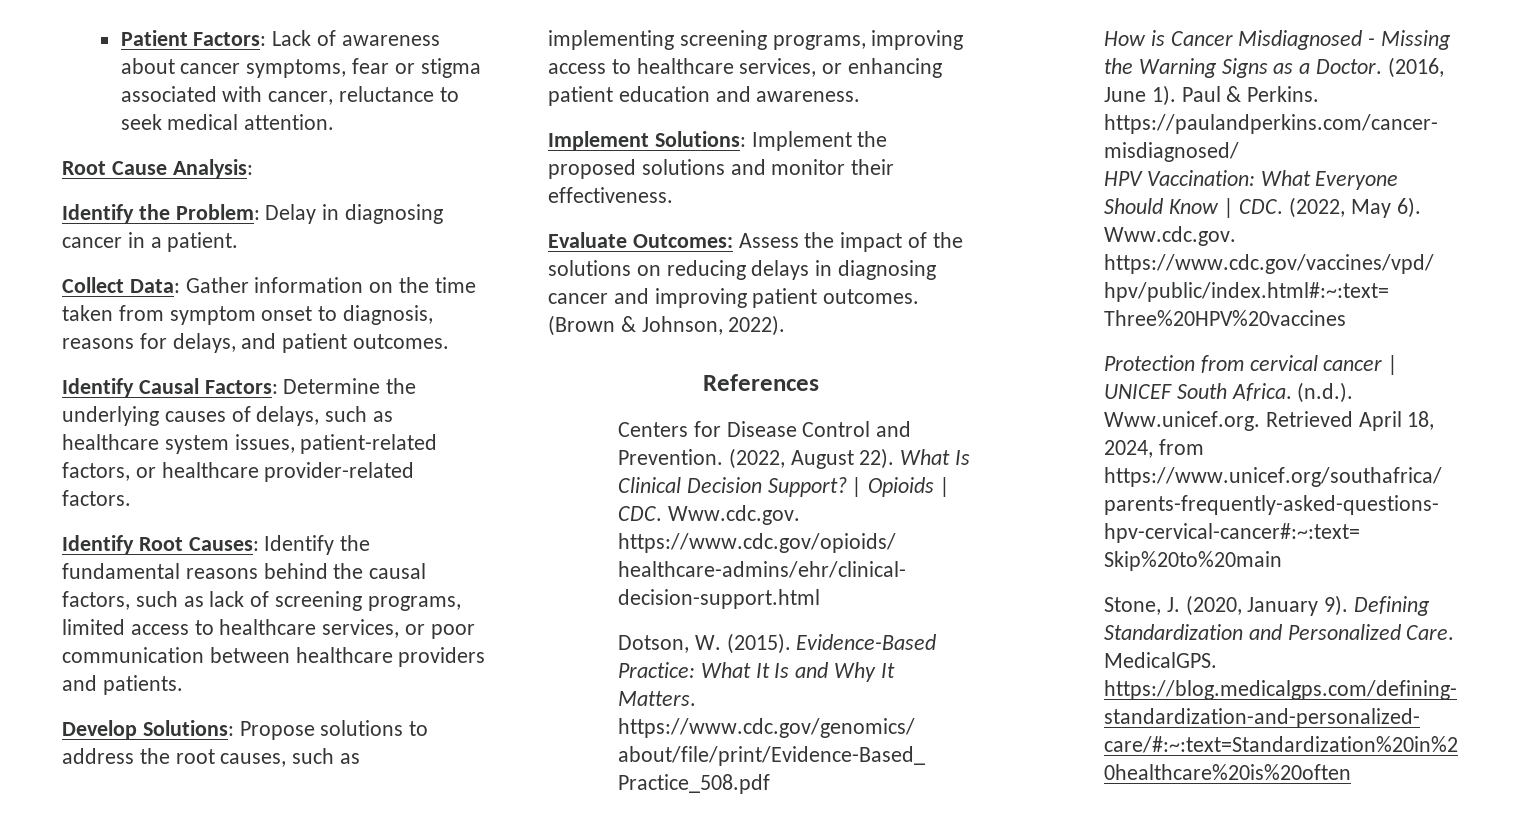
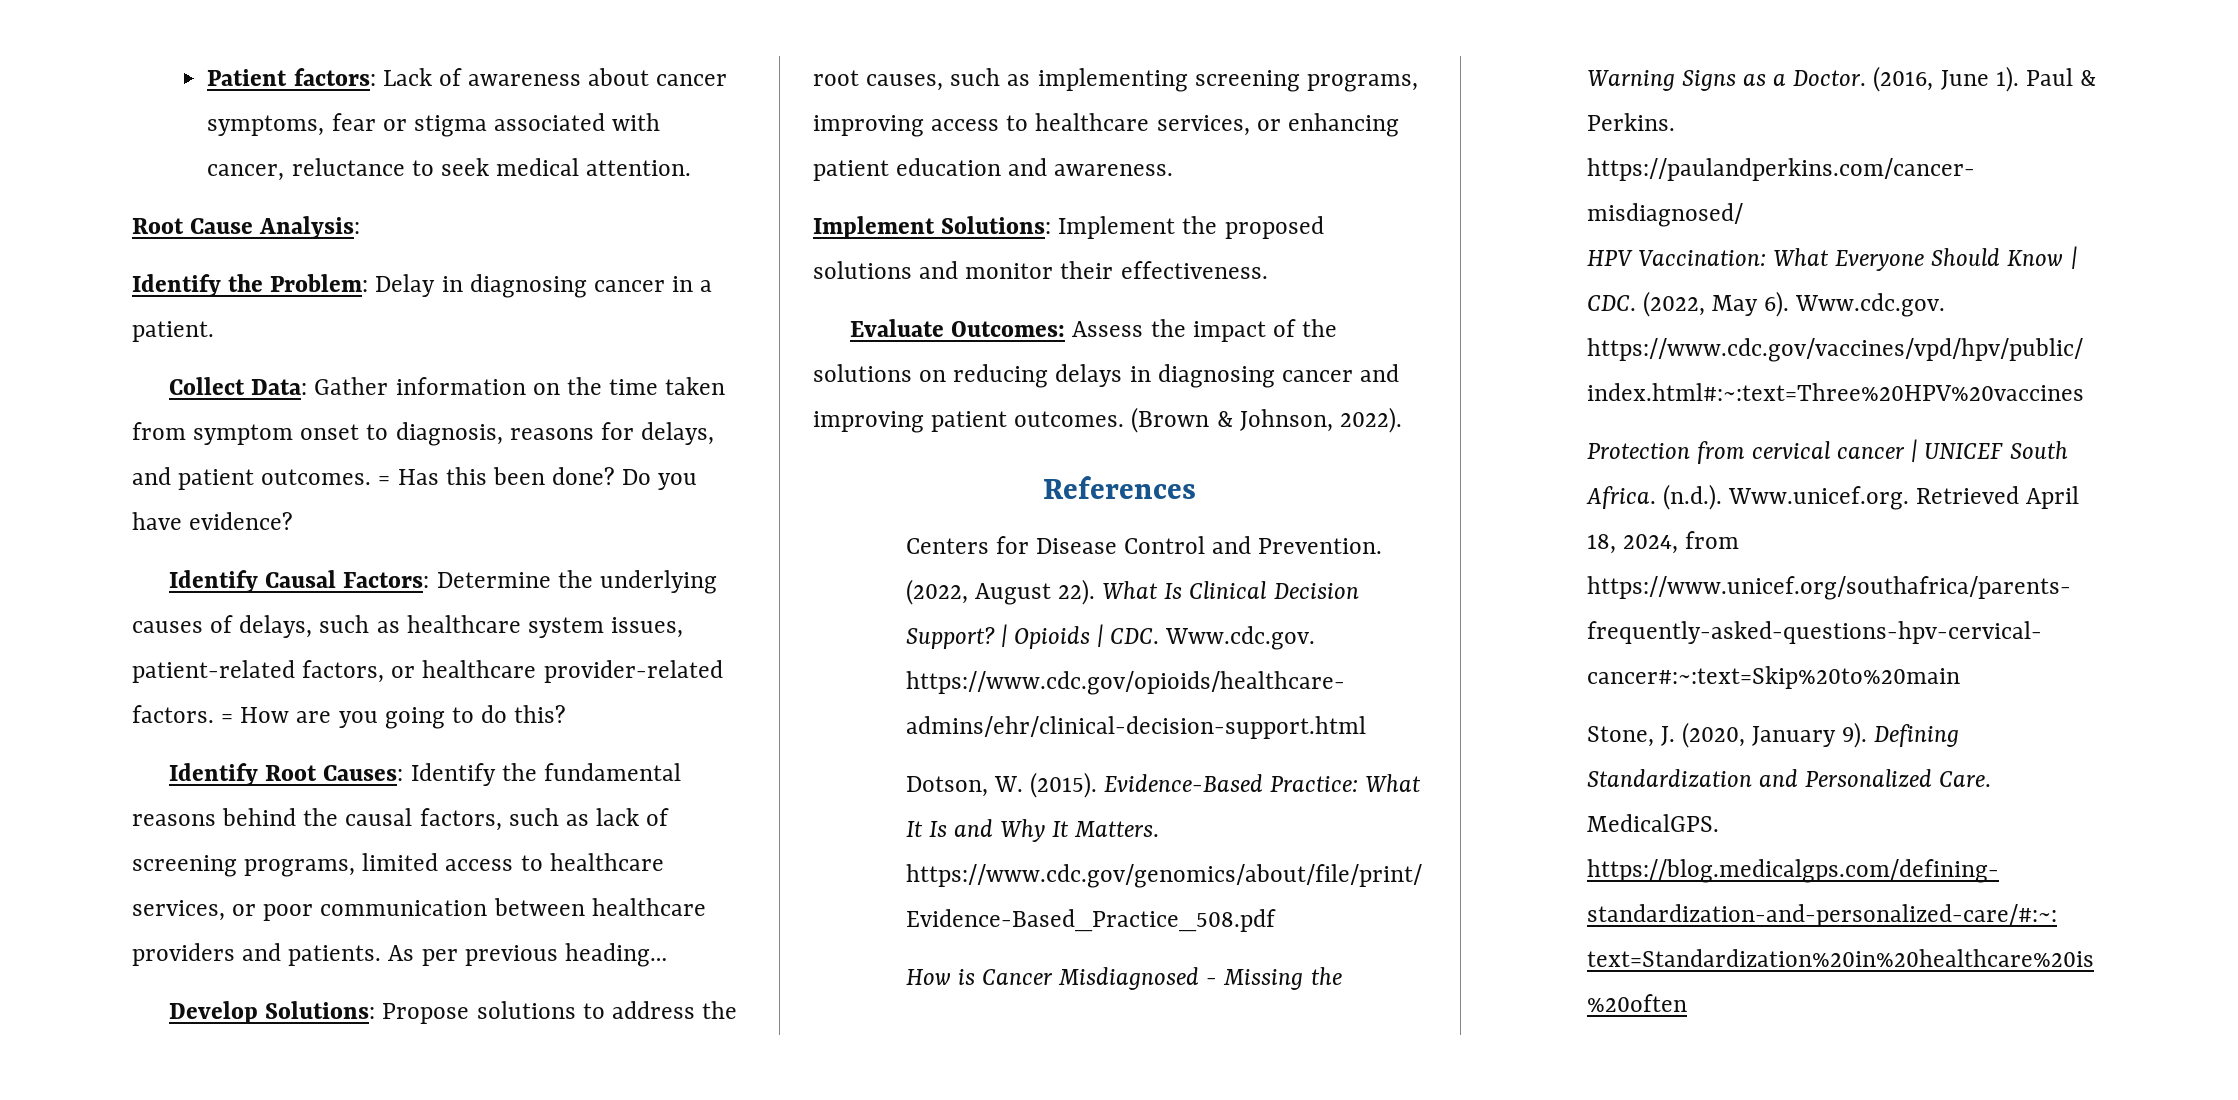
[193,32,267,46] Factors: -> [293,68,376,86] factors:
(450, 341) none -> [378,467,698,490] [132,512,294,530] = Has this been done? Do you have evidence?
(131, 498) none -> [221,705,567,729] = How are you going to do this?
(183, 685) none -> [388,943,667,967] As per previous heading…

